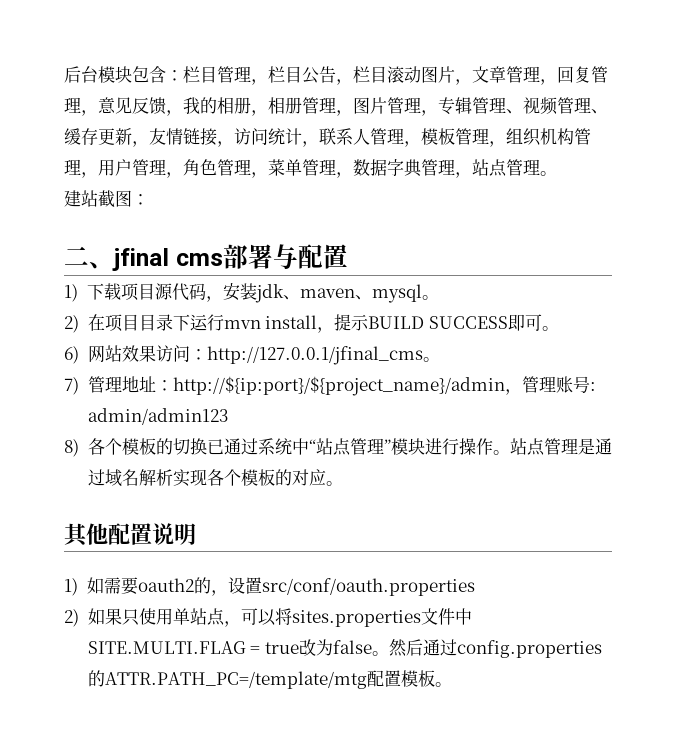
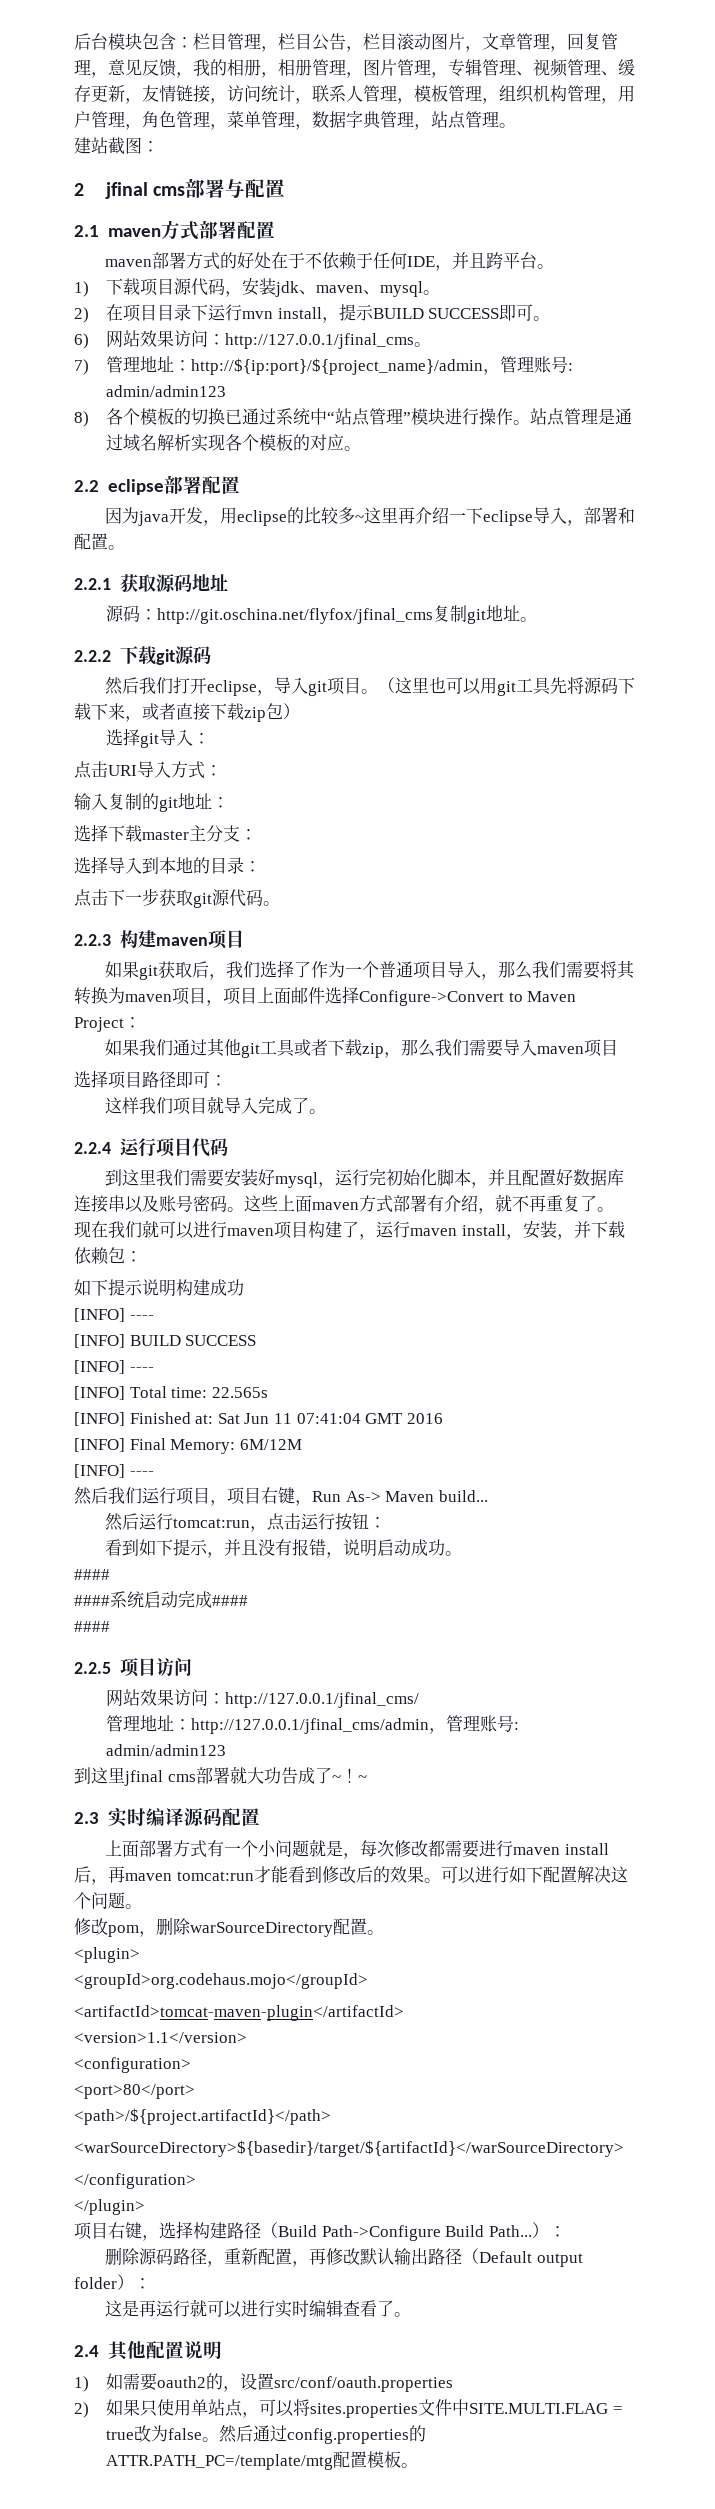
[64,246,114,269] 二、 -> [74,183,84,196] 2
(348, 256) none -> [74,220,275,240] [105,252,555,271] // 2.1 maven方式部署配置 // maven部署方式的好处在于不依赖于任何IDE，并且跨平台。
(343, 483) none -> [74,475,240,495] [105,507,636,526] [74,533,125,550] [74,574,228,592] [106,605,538,624] [74,646,211,665] [105,677,636,696] [74,703,300,722] [106,728,211,748] [74,761,222,779] [74,793,229,812] [74,824,257,842] [74,856,261,874] [74,888,280,908] [74,930,244,949] [105,960,636,980] [74,986,577,1006] [74,1017,141,1032] [105,1038,619,1058] [74,1070,227,1089] [105,1096,327,1115] [74,1138,228,1157] [105,1169,625,1188] [74,1194,614,1214] [74,1220,625,1240] [74,1247,142,1265] [74,1279,244,1297] [74,1308,154,1322] [74,1334,257,1348] [74,1360,154,1374] [74,1386,268,1400] [74,1412,443,1426] [74,1438,302,1454] [74,1464,154,1478] [74,1487,488,1506] [105,1513,387,1532] [105,1539,463,1558] [74,1569,110,1580] [74,1591,248,1608] [74,1621,110,1632] [74,1658,192,1677] [106,1689,420,1708] [106,1715,520,1734] [106,1744,227,1756] [74,1766,367,1786] [74,1808,260,1827] [105,1839,609,1859] [74,1866,628,1885] [74,1892,142,1909] [74,1917,384,1937] [74,1947,140,1963] [74,1973,368,1989] [74,2005,404,2021] [74,2032,247,2043] [74,2057,191,2073] [74,2084,195,2099] [74,2108,331,2125] [74,2140,624,2157] [74,2173,196,2189] [74,2199,145,2215] [74,2221,566,2241] [105,2247,583,2267] [74,2274,151,2290] [105,2299,412,2318] [74,2345,99,2357] 2.2 eclipse部署配置 // 因为java开发，用eclipse的比较多~这里再介绍一下eclipse导入，部署和配置。 // 2.2.1获取源码地址 // 源码：http://git.oschina.net/flyfox/jfinal_cms复制git地址。 // 2.2.2下载git源码 // 然后我们打开eclipse，导入git项目。（这里也可以用git工具先将源码下载下来，或者直接下载zip包） // 选择git导入： // 点击URI导入方式： // 输入复制的git地址： // 选择下载master主分支： // 选择导入到本地的目录： // 点击下一步获取git源代码。 // 2.2.3构建maven项目 // 如果git获取后，我们选择了作为一个普通项目导入，那么我们需要将其转换为maven项目，项目上面邮件选择Configure->Convert to Maven Project： // 如果我们通过其他git工具或者下载zip，那么我们需要导入maven项目 // 选择项目路径即可： // 这样我们项目就导入完成了。 // 2.2.4运行项目代码 // 到这里我们需要安装好mysql，运行完初始化脚本，并且配置好数据库连接串以及账号密码。这些上面maven方式部署有介绍，就不再重复了。 // 现在我们就可以进行maven项目构建了，运行maven install，安装，并下载依赖包： // 如下提示说明构建成功 // [INFO] ---- // [INFO] BUILD SUCCESS // [INFO] ---- // [INFO] Total time: 22.565s // [INFO] Finished at: Sat Jun 11 07:41:04 GMT 2016 // [INFO] Final Memory: 6M/12M // [INFO] ---- // 然后我们运行项目，项目右键，Run As-> Maven build... // 然后运行tomcat:run，点击运行按钮： // 看到如下提示，并且没有报错，说明启动成功。 // #### // ####系统启动完成#### // #### // 2.2.5项目访问 // 网站效果访问：http://127.0.0.1/jfinal_cms/ // 管理地址：http://127.0.0.1/jfinal_cms/admin，管理账号: admin/admin123 // 到这里jfinal cms部署就大功告成了~！~ // 2.3实时编译源码配置 // 上面部署方式有一个小问题就是，每次修改都需要进行maven install后，再maven tomcat:run才能看到修改后的效果。可以进行如下配置解决这个问题。 // 修改pom，删除warSourceDirectory配置。 // <plugin> // <groupId>org.codehaus.mojo</groupId> // <artifactId>tomcat-maven-plugin</artifactId> // <version>1.1</version> // <configuration> // <port>80</port> // <path>/${project.artifactId}</path> // <warSourceDirectory>${basedir}/target/${artifactId}</warSourceDirectory> // </configuration> // </plugin> // 项目右键，选择构建路径（Build Path->Configure Build Path...）： // 删除源码路径，重新配置，再修改默认输出路径（Default output folder）： // 这是再运行就可以进行实时编辑查看了。 // 2.4

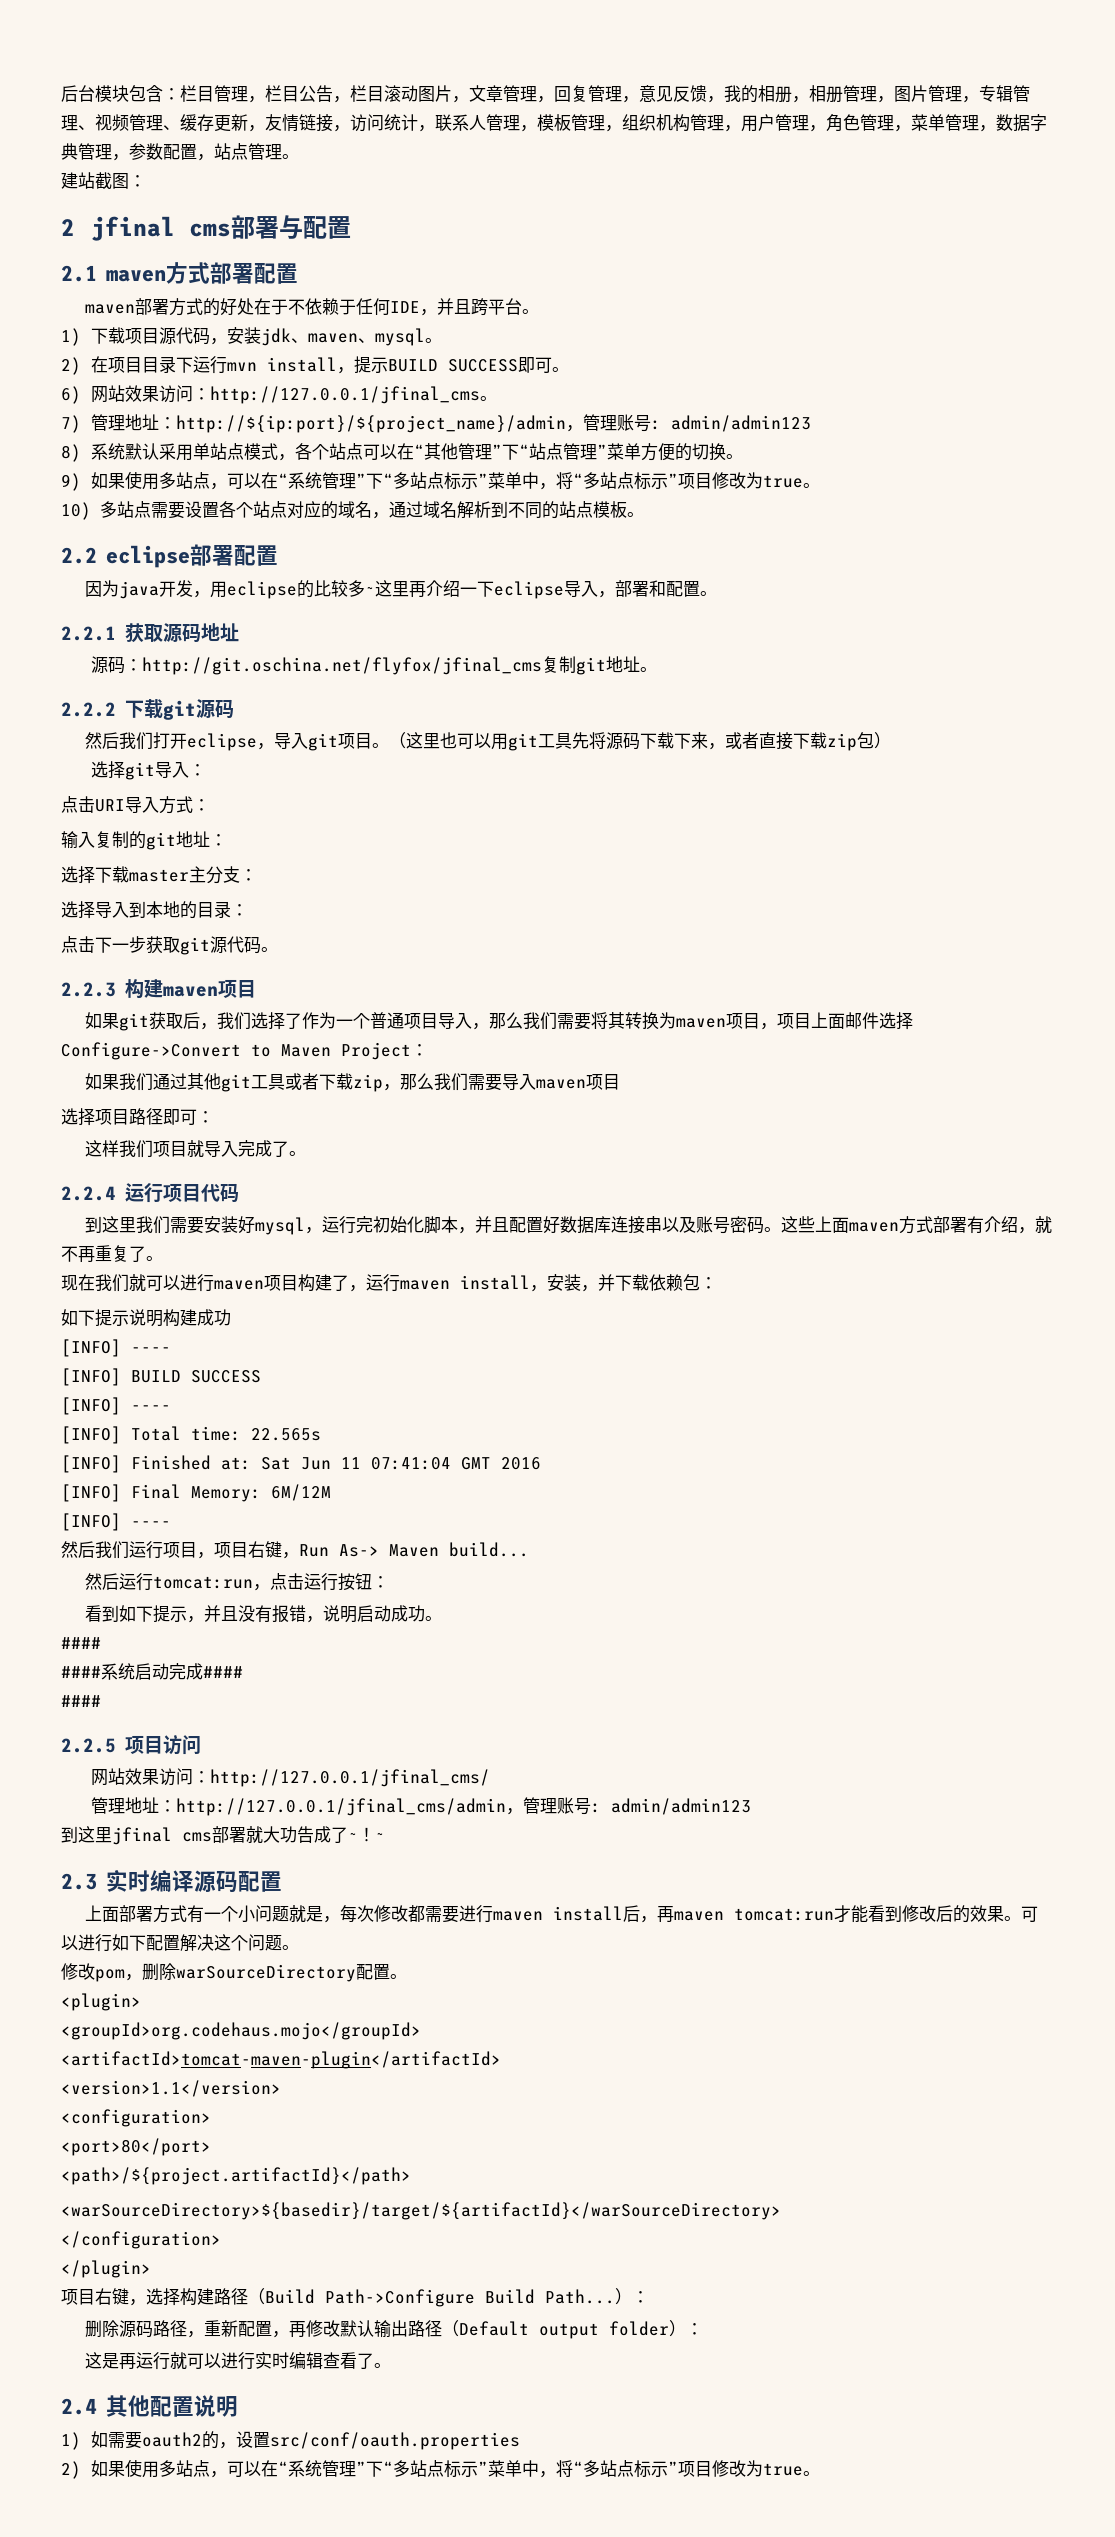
(431, 127) none -> [129,143,214,161] 参数配置，
[106,408,633,426] [106,434,345,452] 各个模板的切换已通过系统中“站点管理”模块进行操作。站点管理是通过域名解析实现各个模板的对应 -> [91,443,744,461] [61,471,821,491] [61,501,627,520] 系统默认采用单站点模式，各个站点可以在“其他管理”下“站点管理”菜单方便的切换。 // 9)如果使用多站点，可以在“系统管理”下“多站点标示”菜单中，将“多站点标示”项目修改为true。 // 10)多站点需要设置各个站点对应的域名，通过域名解析到不同的站点模板
[140,2399,623,2418] [106,2425,427,2444] [106,2451,402,2470] 只使用单站点，可以将sites.properties文件中SITE.MULTI.FLAG = true改为false。然后通过config.properties的ATTR.PATH_PC=/template/mtg配置模板 -> [125,2459,804,2478] 使用多站点，可以在“系统管理”下“多站点标示”菜单中，将“多站点标示”项目修改为true

